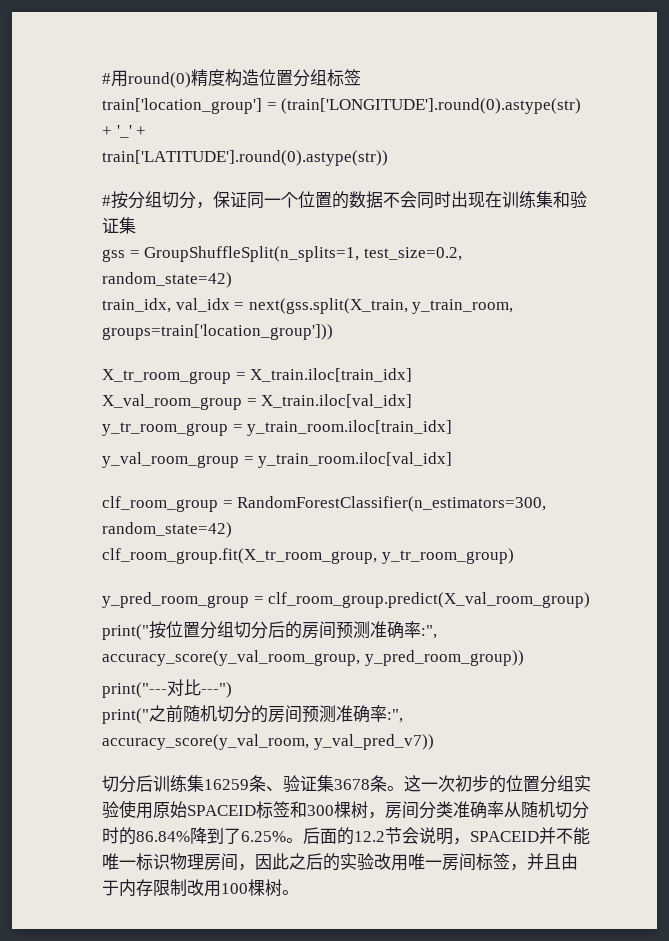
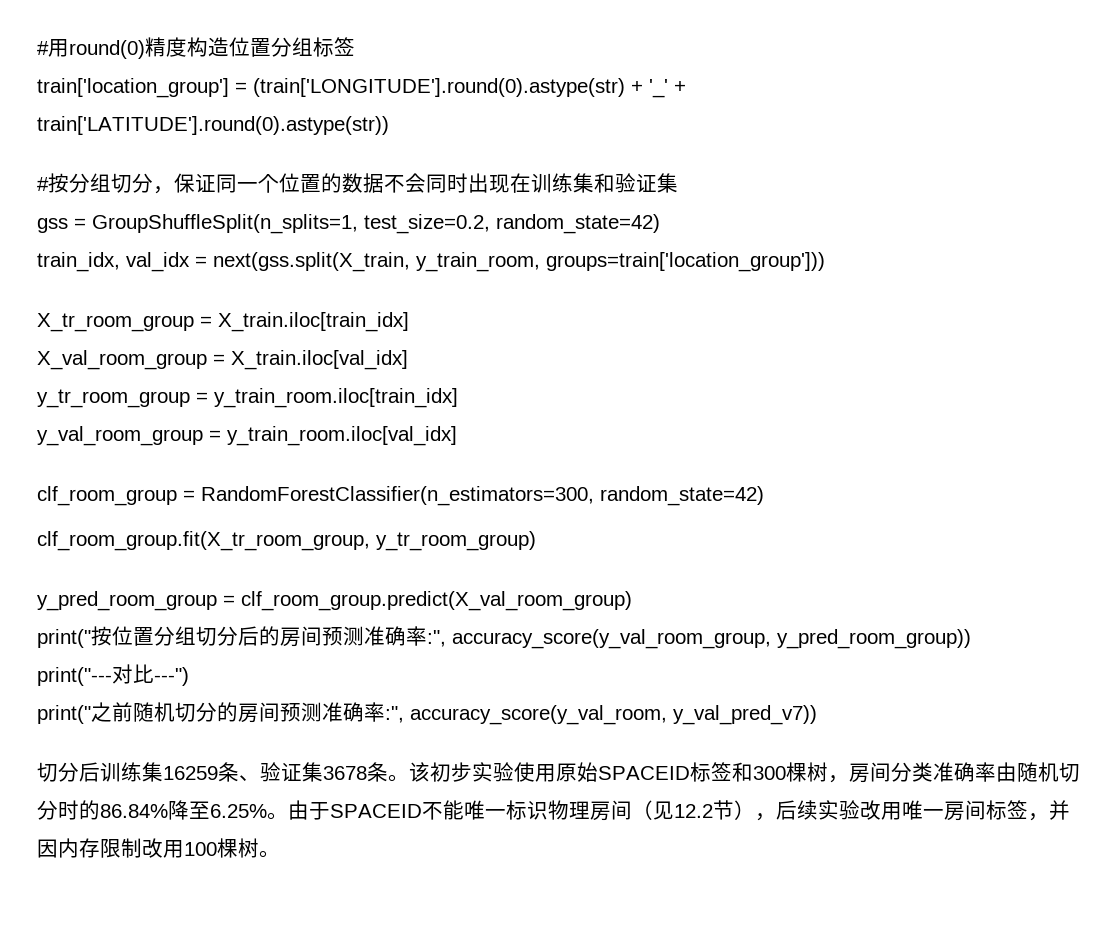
[404,775,574,793] 这一次初步的位置分组 -> [409,762,472,782] 该初步
[504,802,521,818] 从 -> [996,762,1017,782] 由
[207,827,556,845] 到了6.25%。后面的12.2节会说明，SPACEID并 -> [189,800,422,820] 至6.25%。由于SPACEID
[238,853,340,871] ，因此之后的 -> [632,800,818,821] （见12.2节），后续
[544,853,578,870] [102,880,119,896] 且由于 -> [37,839,58,858] 因

